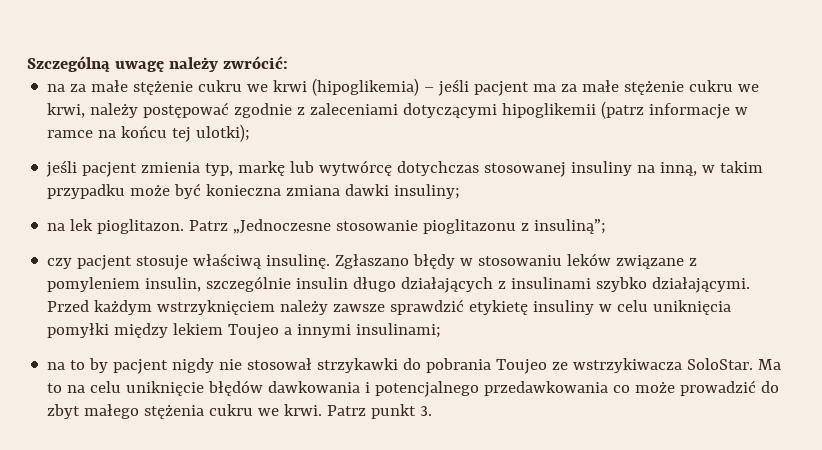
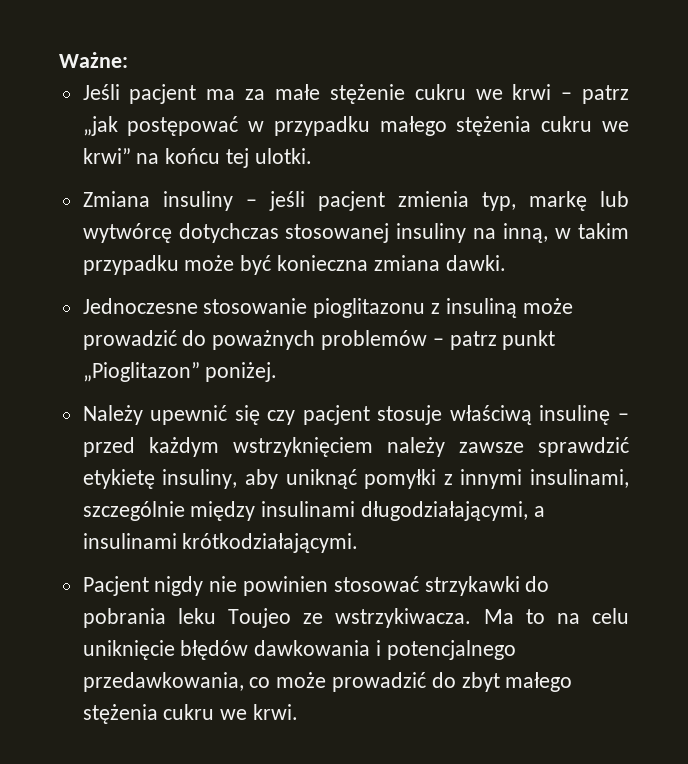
[27,56,288,72] [47,78,470,96] Szczególną uwagę należy zwrócić: // na za małe stężenie cukru we krwi (hipoglikemia) – jeśli -> [59,52,128,68] [82,84,120,100] Ważne: // Jeśli
[47,101,749,119] [47,124,251,142] krwi, należy postępować zgodnie z zaleceniami dotyczącymi hipoglikemii (patrz informacje w ramce na końcu tej ulotki); // -> [512,84,629,104] [82,116,630,136] [82,148,312,168] [82,191,257,211] krwi – patrz „jak postępować w przypadku małego stężenia cukru we krwi” na końcu tej ulotki. // Zmiana insuliny –
[345,184,461,199] [47,219,607,234] [47,253,698,270] [47,276,751,293] [47,300,90,312] dawki insuliny; // na lek pioglitazon. Patrz „Jednoczesne stosowanie pioglitazonu z insuliną”; // czy pacjent stosuje właściwą insulinę. Zgłaszano błędy w stosowaniu leków związane z pomyleniem insulin, szczególnie insulin długo działających z insulinami szybko działającymi. Przed -> [445,255,506,271] [82,298,573,318] [82,330,556,350] [82,362,278,382] [82,405,629,425] [82,437,135,457] dawki. // Jednoczesne stosowanie pioglitazonu z insuliną może prowadzić do poważnych problemów – patrz punkt „Pioglitazon” poniżej. // Należy upewnić się czy pacjent stosuje właściwą insulinę – przed
[533,300,732,315] [47,323,442,339] [47,358,313,374] insuliny w celu uniknięcia pomyłki między lekiem Toujeo a innymi insulinami; // na to by pacjent nigdy nie stosował -> [162,469,629,489] [82,501,545,521] [82,533,359,553] [82,576,419,596] insuliny, aby uniknąć pomyłki z innymi insulinami, szczególnie między insulinami długodziałającymi, a insulinami krótkodziałającymi. // Pacjent nigdy nie powinien stosować
(492, 365) none -> [177,608,216,624] leku
[573,358,754,373] wstrzykiwacza SoloStar. -> [335,608,472,628] wstrzykiwacza.
[484,381,609,396] przedawkowania -> [82,672,244,692] przedawkowania,
[327,404,433,419] Patrz punkt 3. -> (299, 712) none

